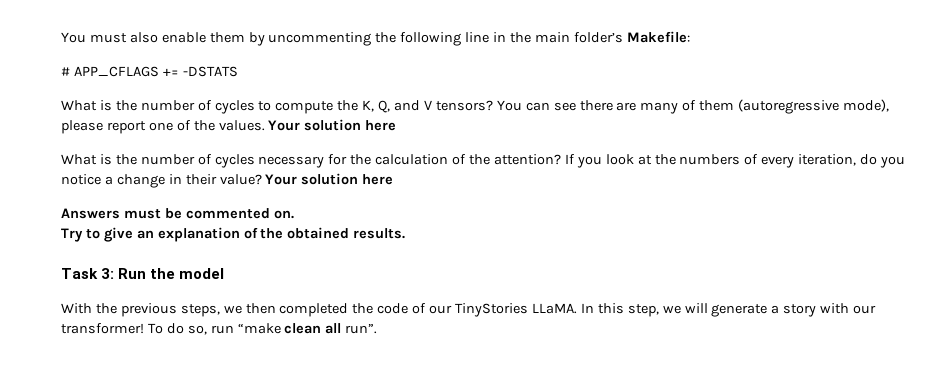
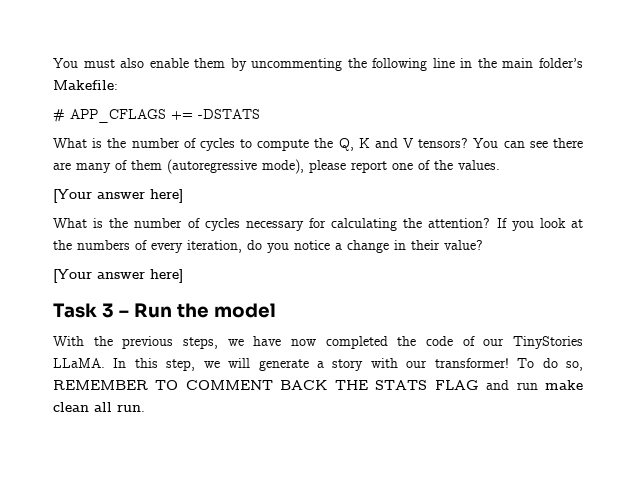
[362,100,391,113] K, Q, -> [338,138,370,151] Q, K
[268,119,397,131] Your solution here -> [53,189,183,203] // [Your answer here]
[350,154,467,165] the calculation of -> [331,218,398,231] calculating
[265,173,394,185] [61,208,294,219] [61,227,406,242] Your solution here // Answers must be commented on. // Try to give an explanation of the obtained results. -> [53,269,183,283] // [Your answer here]
[101,268,115,279] 3: -> [101,303,129,318] 3 –
[245,303,276,314] then -> [253,336,316,346] have now
[210,323,281,334] run “make -> [53,380,584,390] REMEMBER TO COMMENT BACK THE STATS FLAG and run make
[345,323,378,334] run”. -> [117,405,145,412] run.

